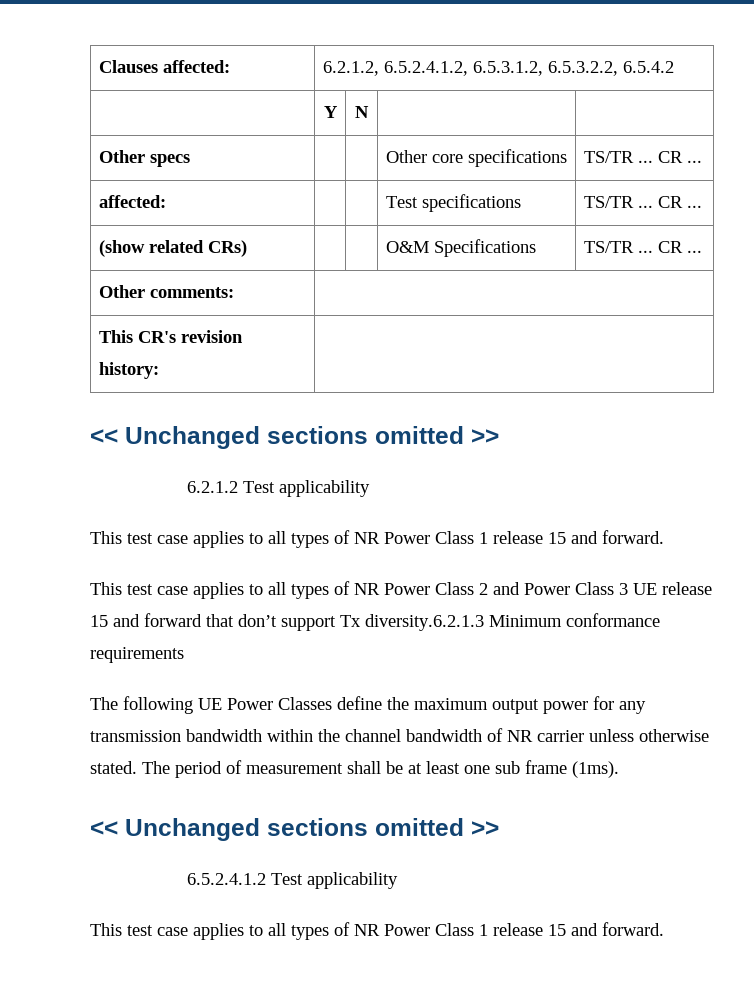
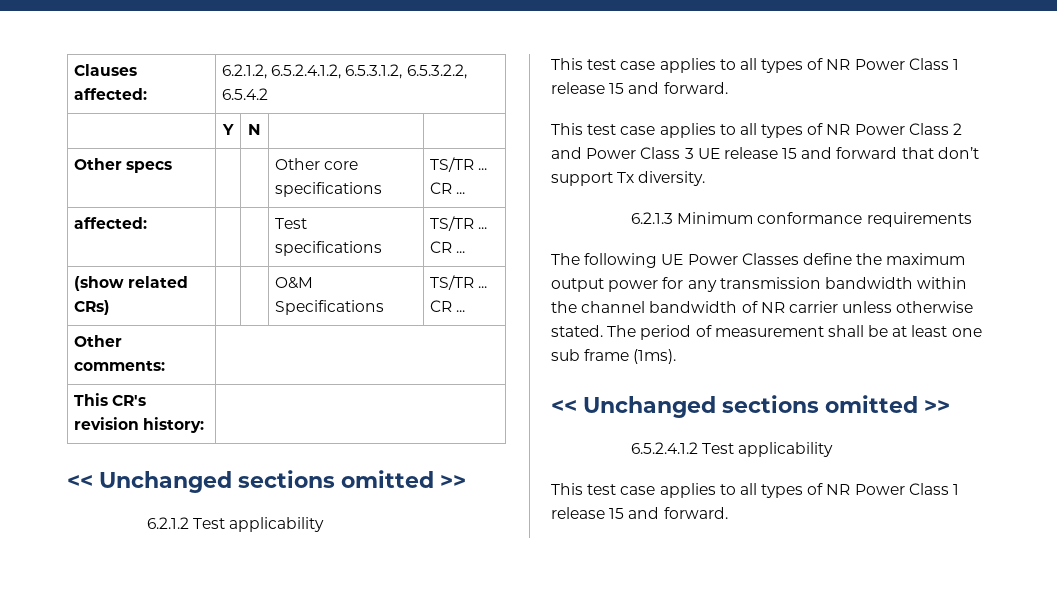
[365,614,484,631] diversity.6.2.1.3 -> [638,171,706,186] [631,212,674,224] diversity. // 6.2.1.3

